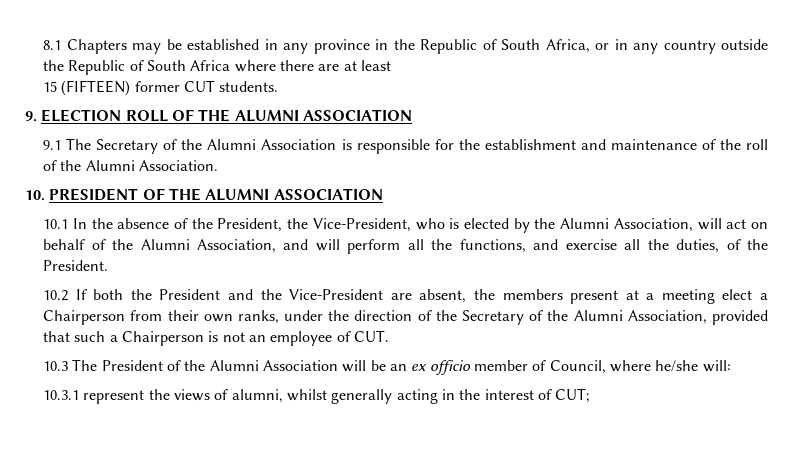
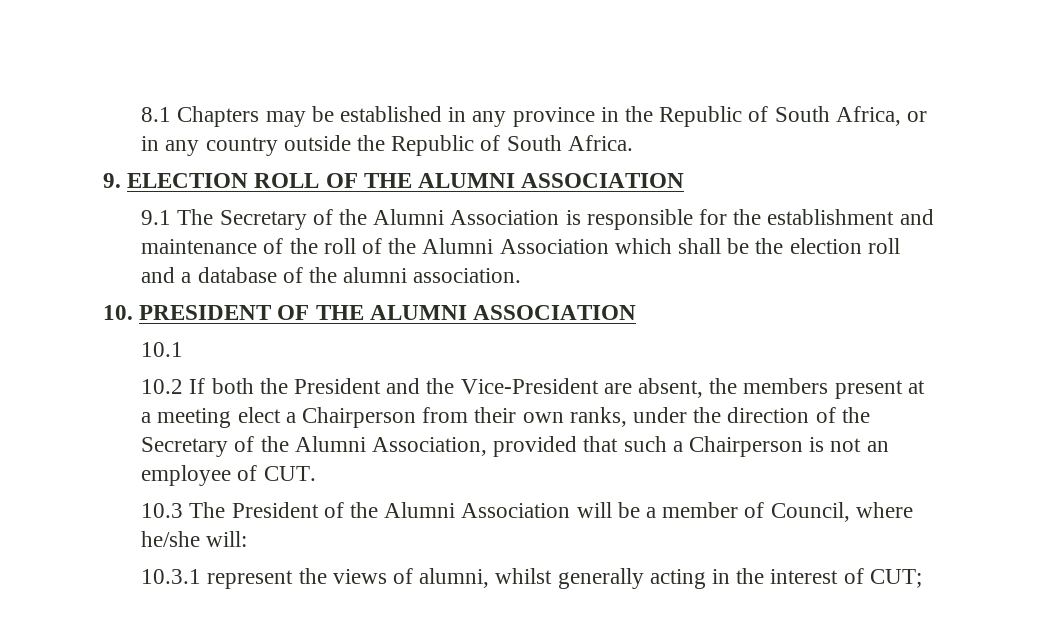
[190,60,391,72] [43,80,279,96] Africa where there are at least // 15 (FIFTEEN) former CUT students. -> [567,135,633,151] Africa.
[139,160,219,171] Association. -> [499,238,900,254] [141,267,522,283] Association which shall be the election roll and a database of the alumni association.
[72,218,768,233] [43,239,768,254] [43,260,109,271] In the absence of the President, the Vice-President, who is elected by the Alumni Association, will act on behalf of the Alumni Association, and will perform all the functions, and exercise all the duties, of the President. -> (184, 349) none
[389,360,471,375] an ex officio -> [646,507,657,518] a

